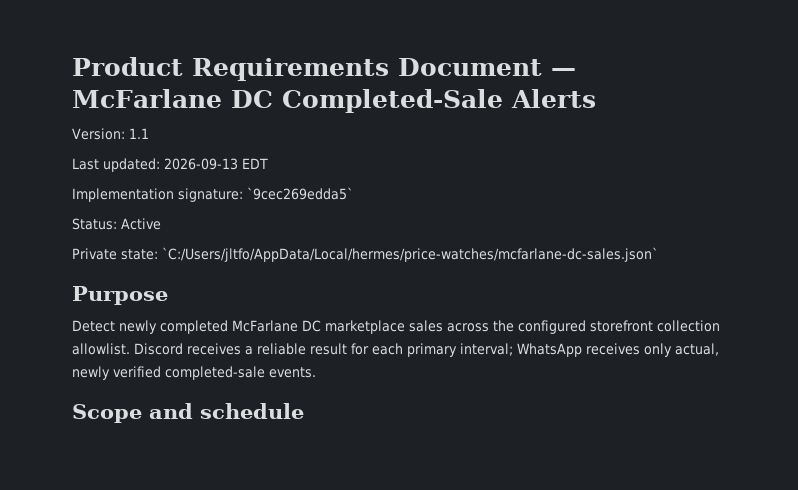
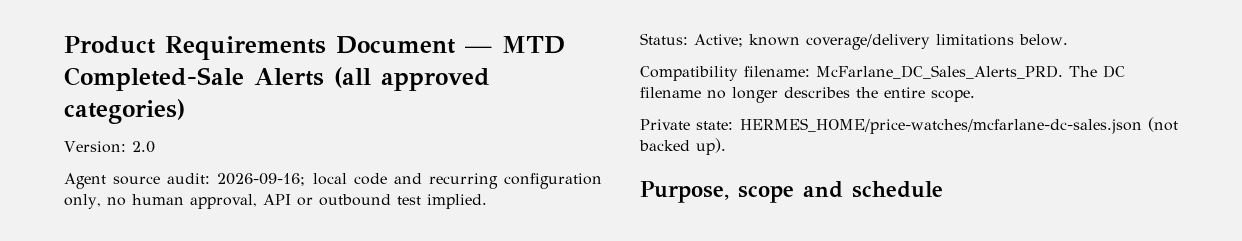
[72,89,273,108] McFarlane DC -> [502,36,565,54] MTD
[72,128,149,140] [72,158,268,172] [72,187,353,202] [72,218,161,230] [72,247,658,262] [72,286,168,305] [72,320,720,334] [72,343,719,357] [72,366,316,380] [72,404,142,423] // Version: 1.1 // Last updated: 2026-09-13 EDT // Implementation signature: `9cec269edda5` // Status: Active // Private state: `C:/Users/jltfo/AppData/Local/hermes/price-watches/mcfarlane-dc-sales.json` // Purpose // Detect newly completed McFarlane DC marketplace sales across the configured storefront collection allowlist. Discord receives a reliable result for each primary interval; WhatsApp receives only actual, newly verified completed-sale events. // Scope -> [334,67,490,91] [64,99,185,124] [64,141,155,153] [64,173,602,189] [64,194,487,209] [640,33,1068,50] [640,65,1125,81] [640,87,975,103] [640,117,1178,134] [639,138,726,155] [640,181,794,203] (all approved categories) // Version: 2.0 // Agent source audit: 2026-09-16; local code and recurring configuration only, no human approval, API or outbound test implied. // Status: Active; known coverage/delivery limitations below. // Compatibility filename: McFarlane_DC_Sales_Alerts_PRD. The DC filename no longer describes the entire scope. // Private state: HERMES_HOME/price-watches/mcfarlane-dc-sales.json (not backed up). // Purpose, scope

